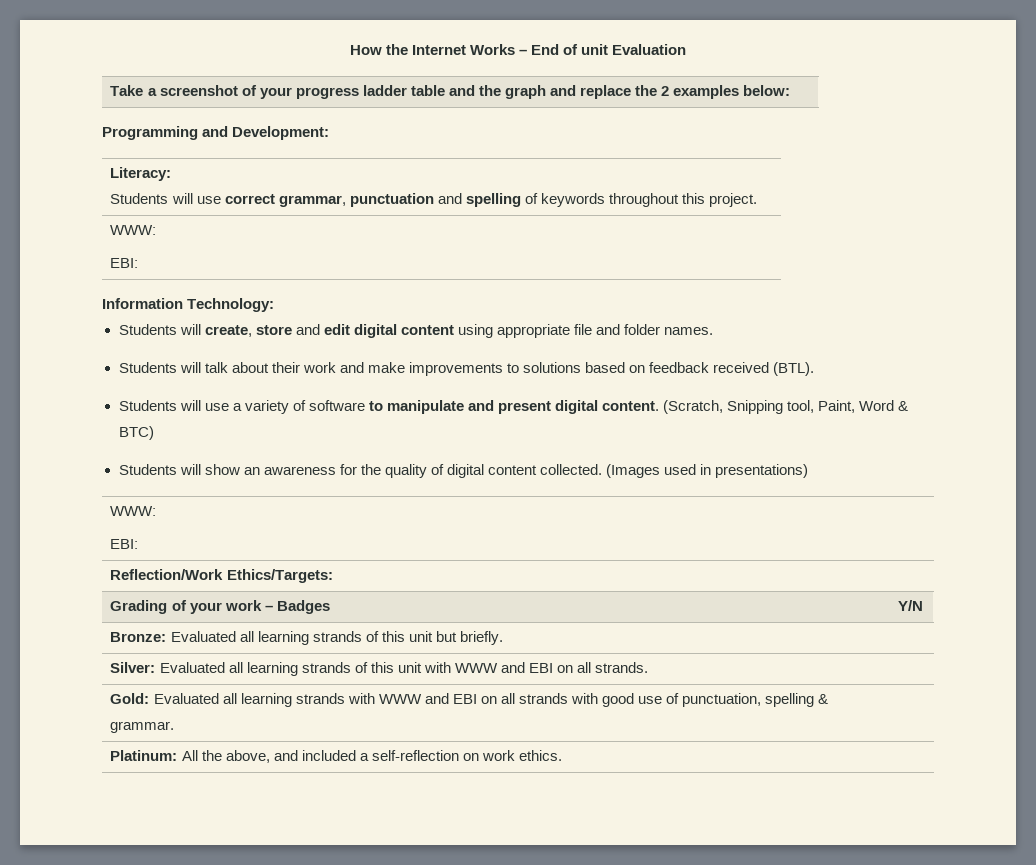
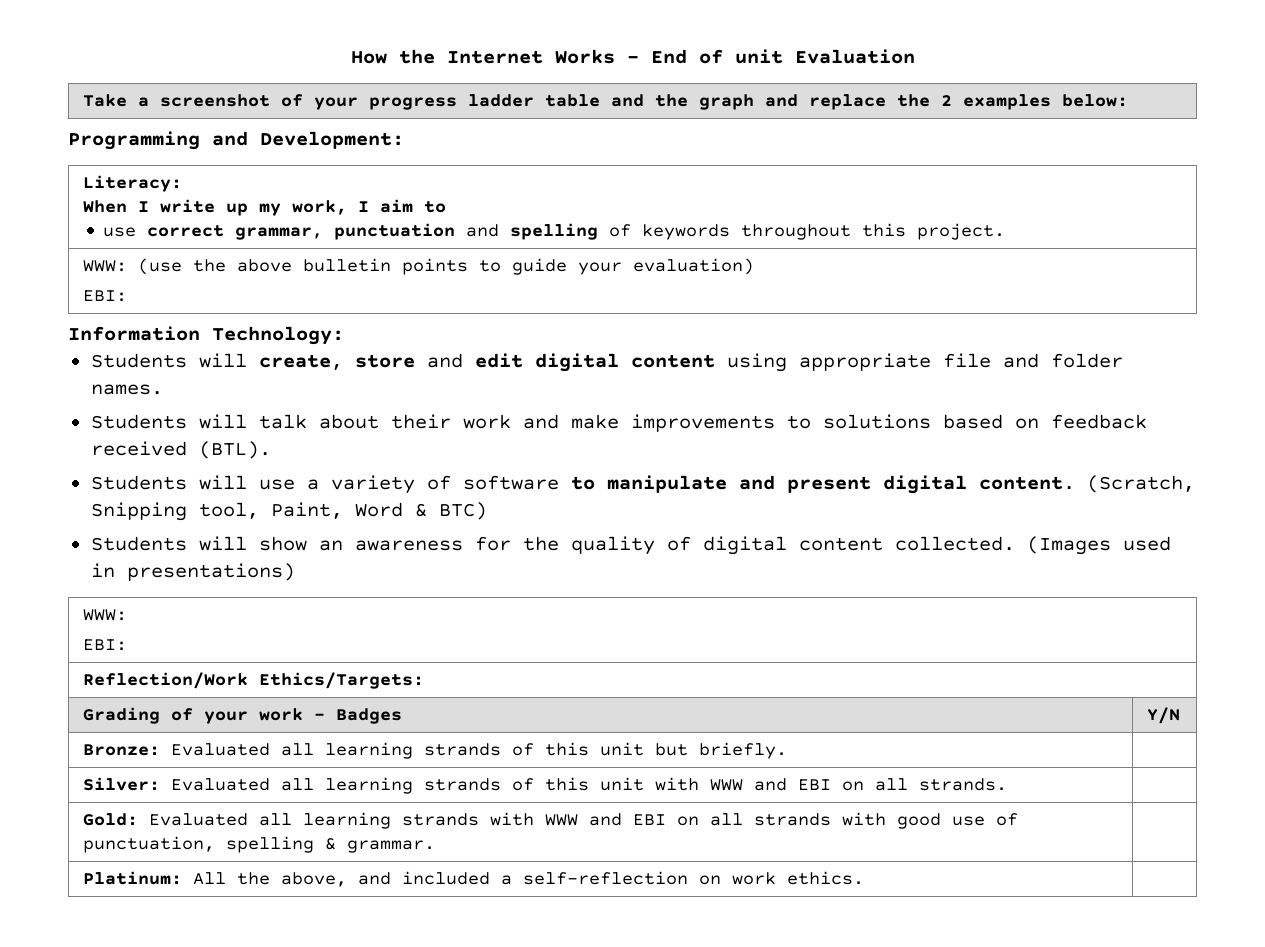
[110,193,193,204] Students will -> [82,199,446,216] When I write up my work, I aim to //
(157, 230) none -> [137,258,754,275] (use the above bulletin points to guide your evaluation)

